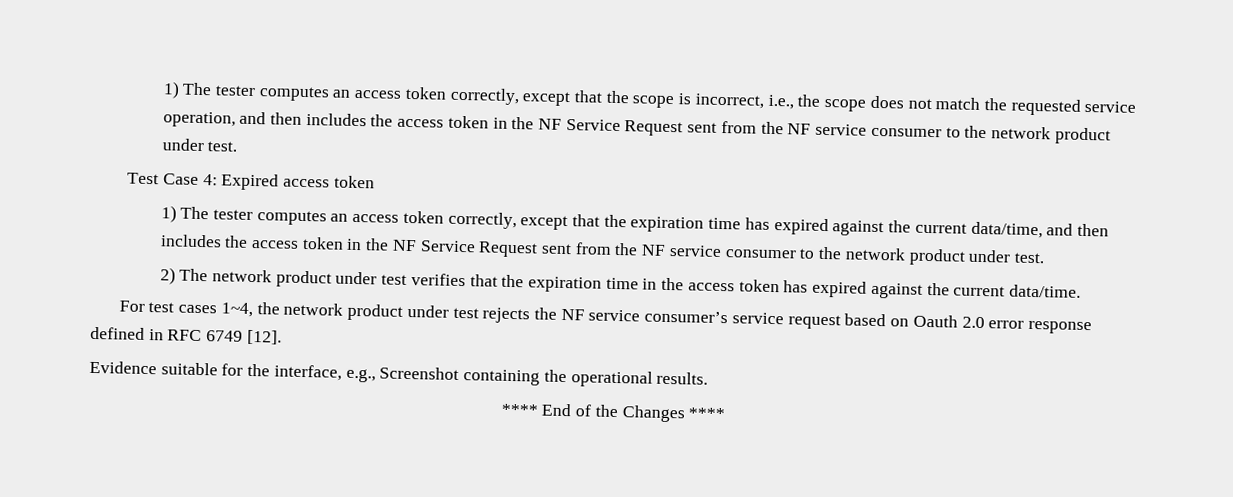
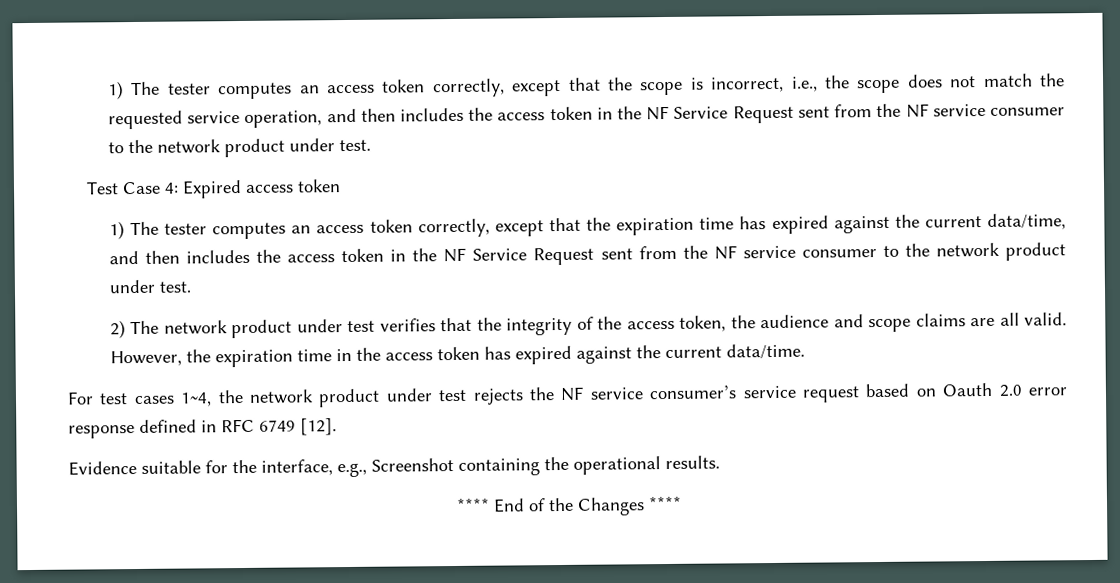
(525, 281) none -> [506,312,1068,336] [109,349,211,367] integrity of the access token, the audience and scope claims are all valid. However, the

